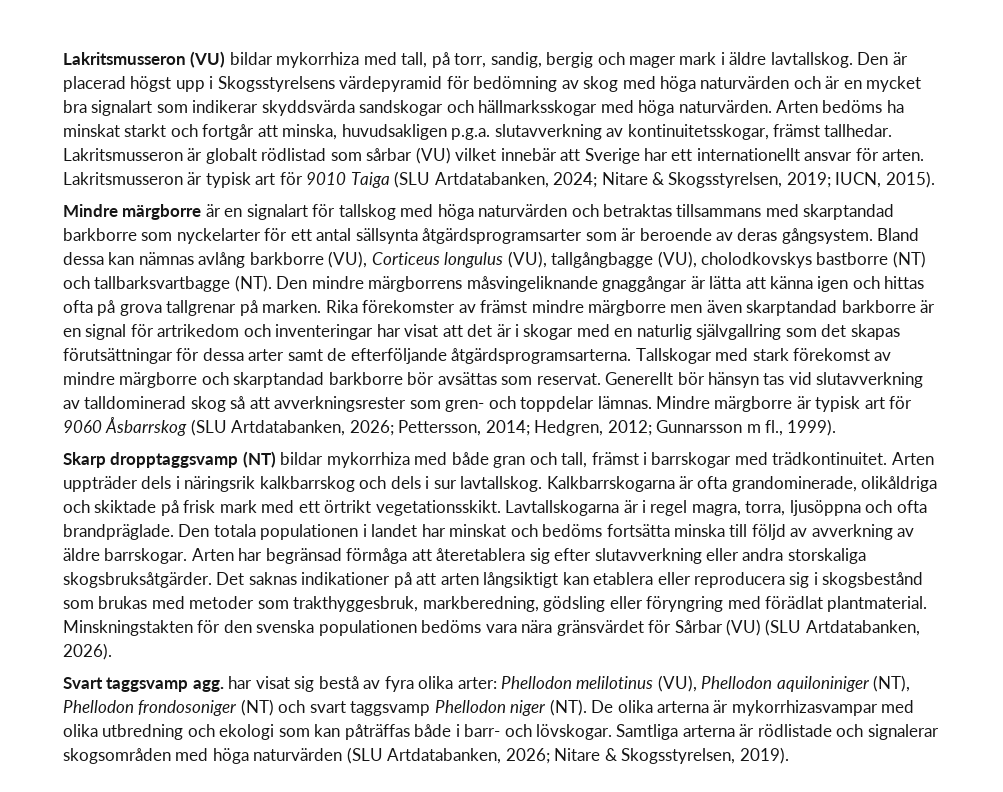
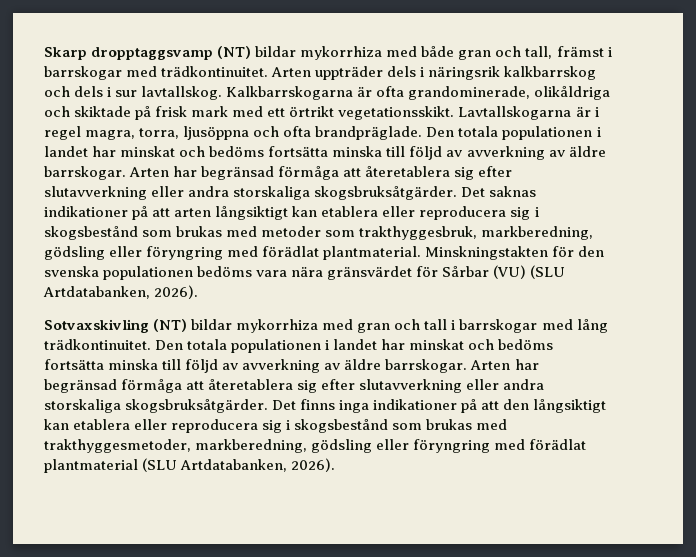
[63,51,908,68] [63,76,922,92] [63,100,904,116] [63,124,893,140] [63,147,925,164] [63,171,935,188] [63,204,895,220] [63,228,920,244] [63,251,926,268] [63,275,925,292] [63,300,936,316] [63,324,900,340] [63,348,892,364] [63,372,924,388] [63,396,913,412] [63,417,837,436] Lakritsmusseron (VU) bildar mykorrhiza med tall, på torr, sandig, bergig och mager mark i äldre lavtallskog. Den är placerad högst upp i Skogsstyrelsens värdepyramid för bedömning av skog med höga naturvärden och är en mycket bra signalart som indikerar skyddsvärda sandskogar och hällmarksskogar med höga naturvärden. Arten bedöms ha minskat starkt och fortgår att minska, huvudsakligen p.g.a. slutavverkning av kontinuitetsskogar, främst tallhedar. Lakritsmusseron är globalt rödlistad som sårbar (VU) vilket innebär att Sverige har ett internationellt ansvar för arten. Lakritsmusseron är typisk art för 9010 Taiga (SLU Artdatabanken, 2024; Nitare & Skogsstyrelsen, 2019; IUCN, 2015). // Mindre märgborre är en signalart för tallskog med höga naturvärden och betraktas tillsammans med skarptandad barkborre som nyckelarter för ett antal sällsynta åtgärdsprogramsarter som är beroende av deras gångsystem. Bland dessa kan nämnas avlång barkborre (VU), Corticeus longulus (VU), tallgångbagge (VU), cholodkovskys bastborre (NT) och tallbarksvartbagge (NT). Den mindre märgborrens måsvingeliknande gnaggångar är lätta att känna igen och hittas ofta på grova tallgrenar på marken. Rika förekomster av främst mindre märgborre men även skarptandad barkborre är en signal för artrikedom och inventeringar har visat att det är i skogar med en naturlig självgallring som det skapas förutsättningar för dessa arter samt de efterföljande åtgärdsprogramsarterna. Tallskogar med stark förekomst av mindre märgborre och skarptandad barkborre bör avsättas som reservat. Generellt bör hänsyn tas vid slutavverkning av talldominerad skog så att avverkningsrester som gren- och toppdelar lämnas. Mindre märgborre är typisk art för 9060 Åsbarrskog (SLU Artdatabanken, 2026; Pettersson, 2014; Hedgren, 2012; Gunnarsson m fl., 1999). // -> (44, 53) none
[63,675,911,692] [63,699,915,716] [63,724,939,740] [63,747,789,764] Svart taggsvamp agg. har visat sig bestå av fyra olika arter: Phellodon melilotinus (VU), Phellodon aquiloniniger (NT), Phellodon frondosoniger (NT) och svart taggsvamp Phellodon niger (NT). De olika arterna är mykorrhizasvampar med olika utbredning och ekologi som kan påträffas både i barr- och lövskogar. Samtliga arterna är rödlistade och signalerar skogsområden med höga naturvärden (SLU Artdatabanken, 2026; Nitare & Skogsstyrelsen, 2019). -> [44,319,608,333] [44,339,554,353] [44,359,539,373] [44,379,545,393] [44,399,607,413] [44,419,508,433] [44,439,587,453] [44,458,336,473] Sotvaxskivling (NT) bildar mykorrhiza med gran och tall i barrskogar med lång trädkontinuitet. Den totala populationen i landet har minskat och bedöms fortsätta minska till följd av avverkning av äldre barrskogar. Arten har begränsad förmåga att återetablera sig efter slutavverkning eller andra storskaliga skogsbruksåtgärder. Det finns inga indikationer på att den långsiktigt kan etablera eller reproducera sig i skogsbestånd som brukas med trakthyggesmetoder, markberedning, gödsling eller föryngring med förädlat plantmaterial (SLU Artdatabanken, 2026).

